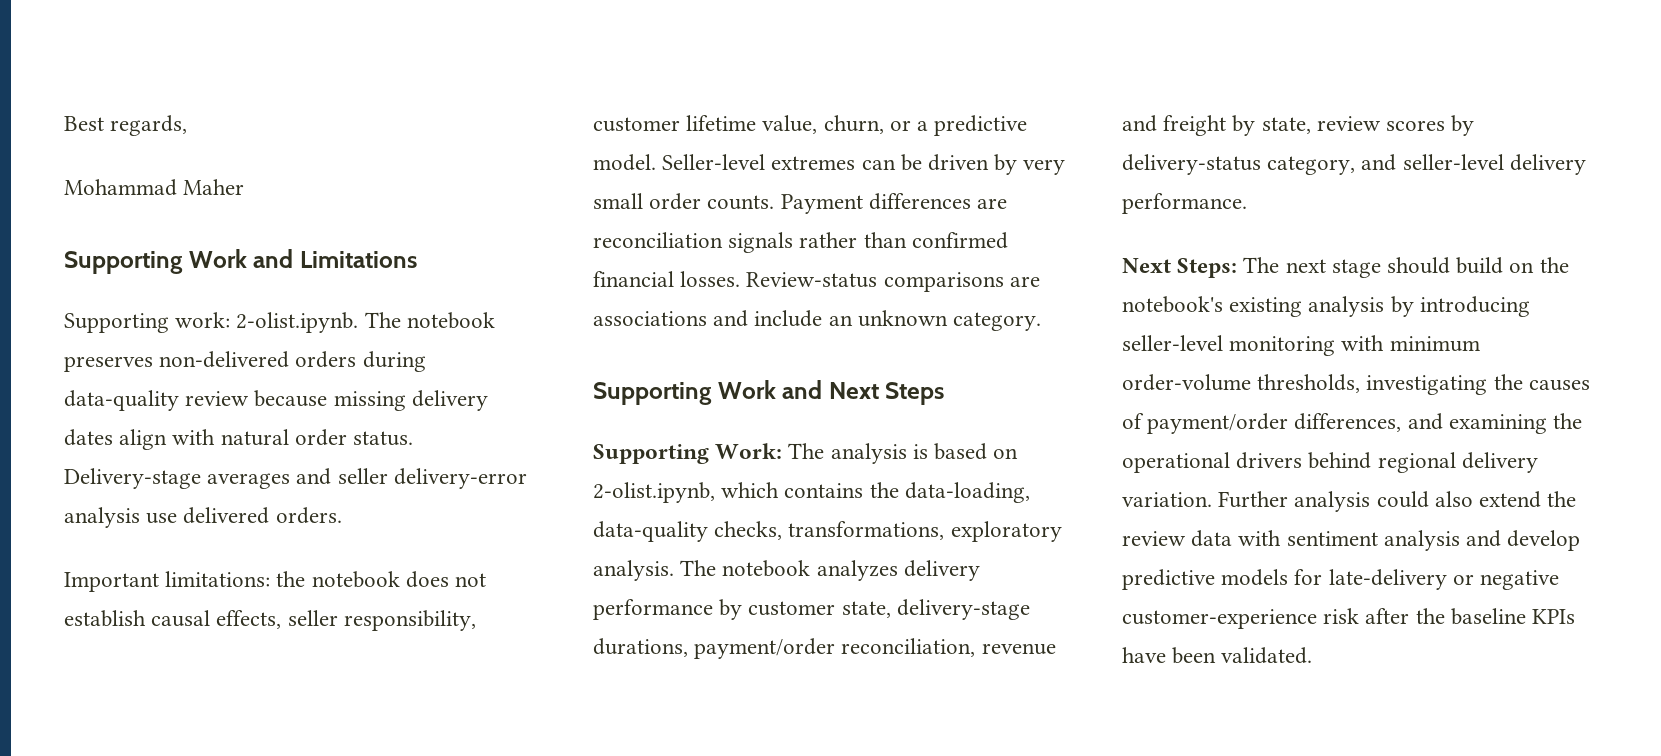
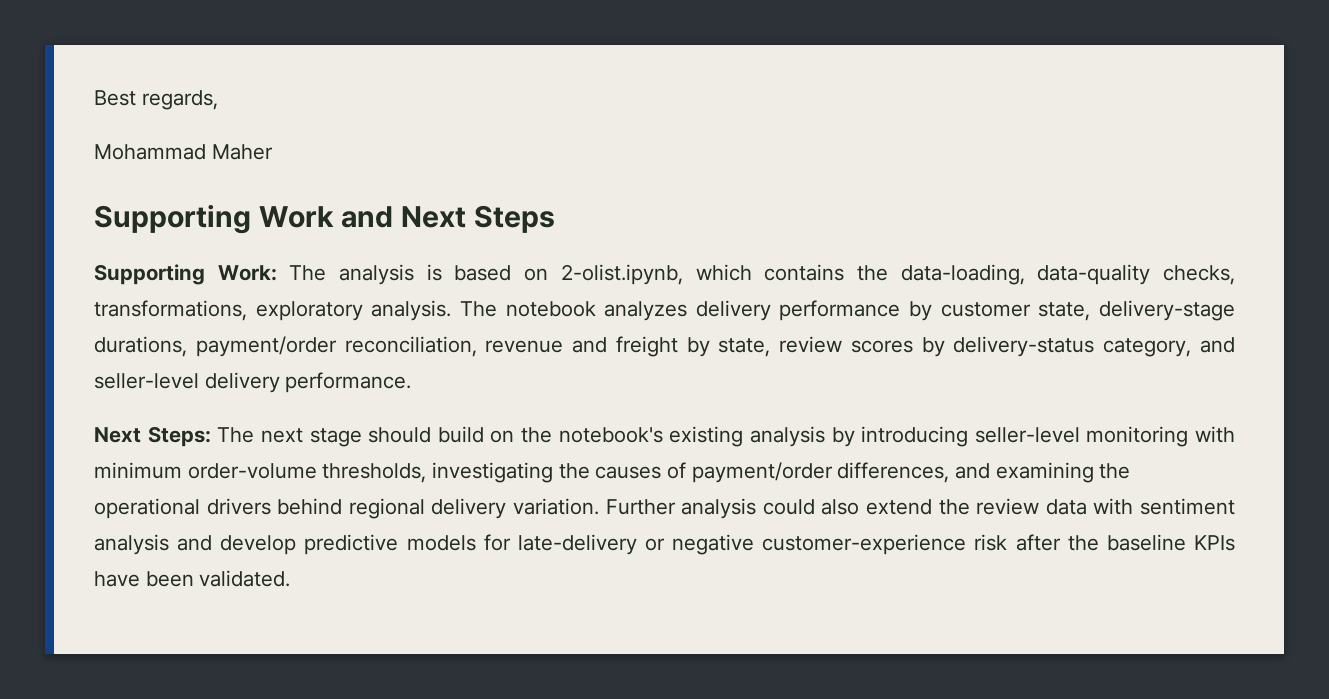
[64,249,417,274] [64,312,495,333] [64,351,426,372] [64,390,488,411] [64,429,414,450] [64,468,527,489] [64,507,342,528] [64,571,487,592] [64,610,476,631] [593,115,1028,136] [593,154,1066,175] [593,193,1008,214] [593,232,1008,253] [593,271,1040,292] [593,310,1042,331] // Supporting Work and Limitations // Supporting work: 2-olist.ipynb. The notebook preserves non-delivered orders during data-quality review because missing delivery dates align with natural order status. Delivery-stage averages and seller delivery-error analysis use delivered orders. // Important limitations: the notebook does not establish causal effects, seller responsibility, customer lifetime value, churn, or a predictive model. Seller-level extremes can be driven by very small order counts. Payment differences are reconciliation signals rather than confirmed financial losses. Review-status comparisons are associations and include an unknown category. -> (273, 152) none

